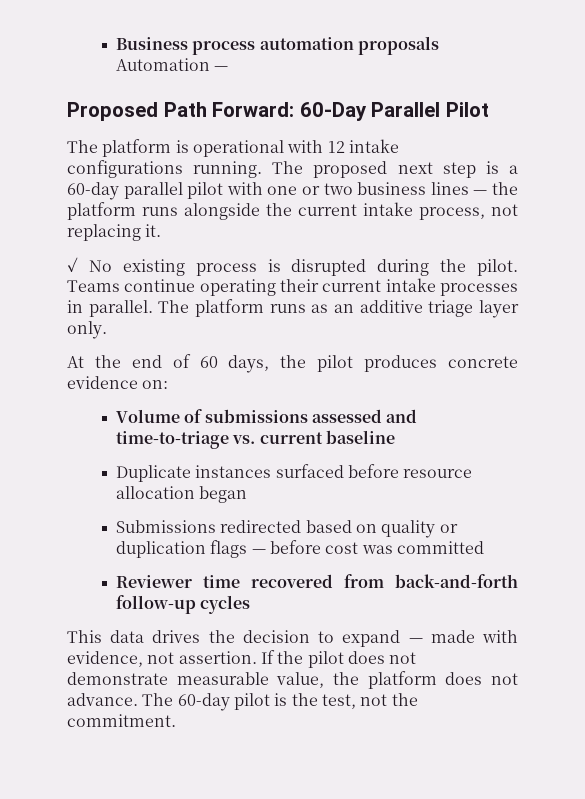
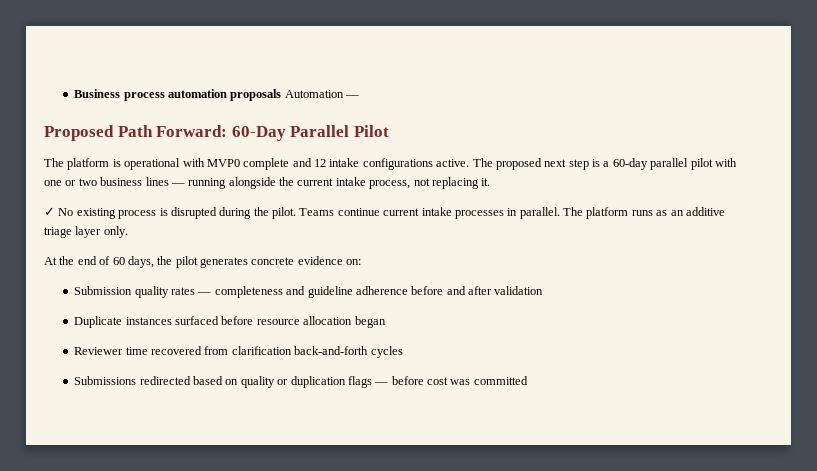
(324, 146) none -> [206,158,312,170] MVP0 complete and
[193,161,263,178] running. -> [436,159,470,167] active.
[492,182,518,195] [67,202,178,220] the platform runs -> [188,178,227,189] running
[199,279,319,296] operating their -> (380, 212) none
[364,355,438,372] produces -> [200,257,248,268] generates
[116,409,418,423] [116,430,396,449] Volume of submissions assessed and time-to-triage vs. current baseline -> [74,286,544,298] Submission quality rates — completeness and guideline adherence before and after validation
(248, 494) none -> [74,346,403,358] // Reviewer time recovered from clarification back-and-forth cycles
[116,574,519,588] [116,595,251,614] [67,630,518,647] [67,650,417,668] [67,671,519,689] [67,693,418,711] [67,714,176,727] // Reviewer time recovered from back-and-forth follow-up cycles // This data drives the decision to expand — made with evidence, not assertion. If the pilot does not demonstrate measurable value, the platform does not advance. The 60-day pilot is the test, not the commitment. -> (528, 380) none

